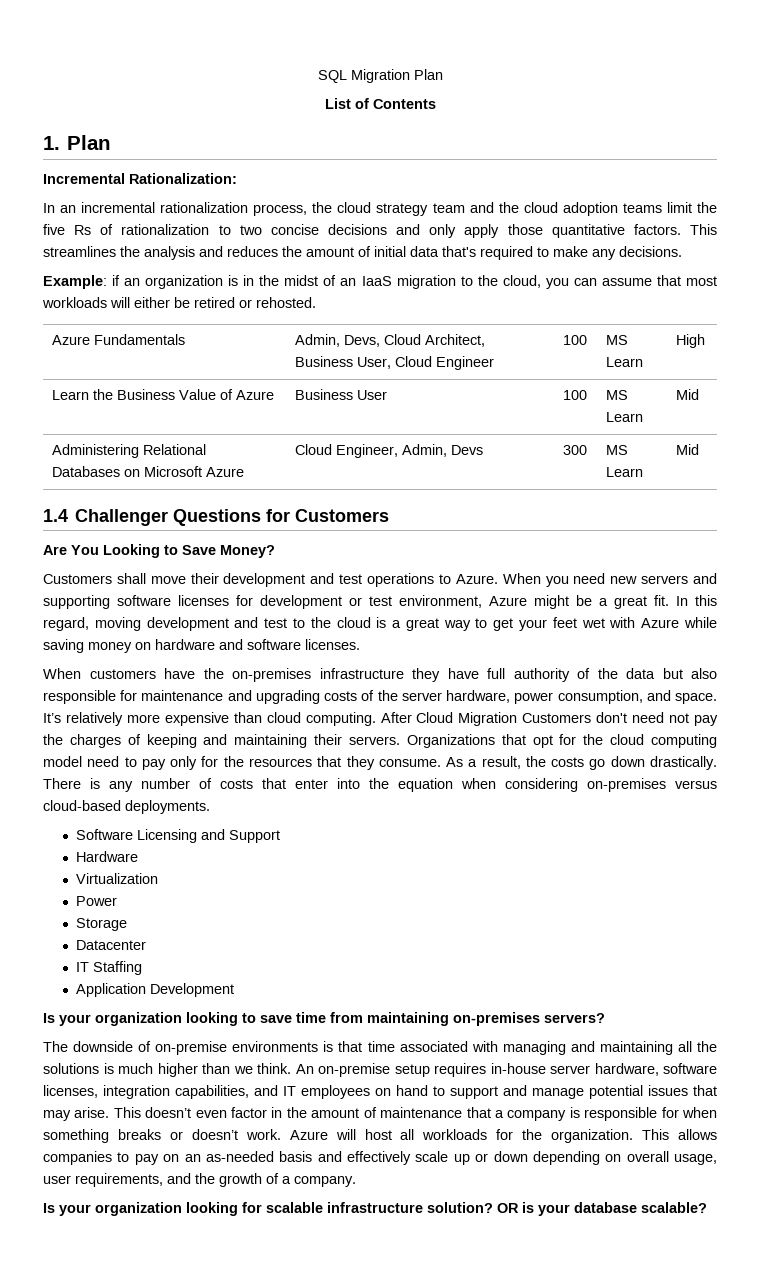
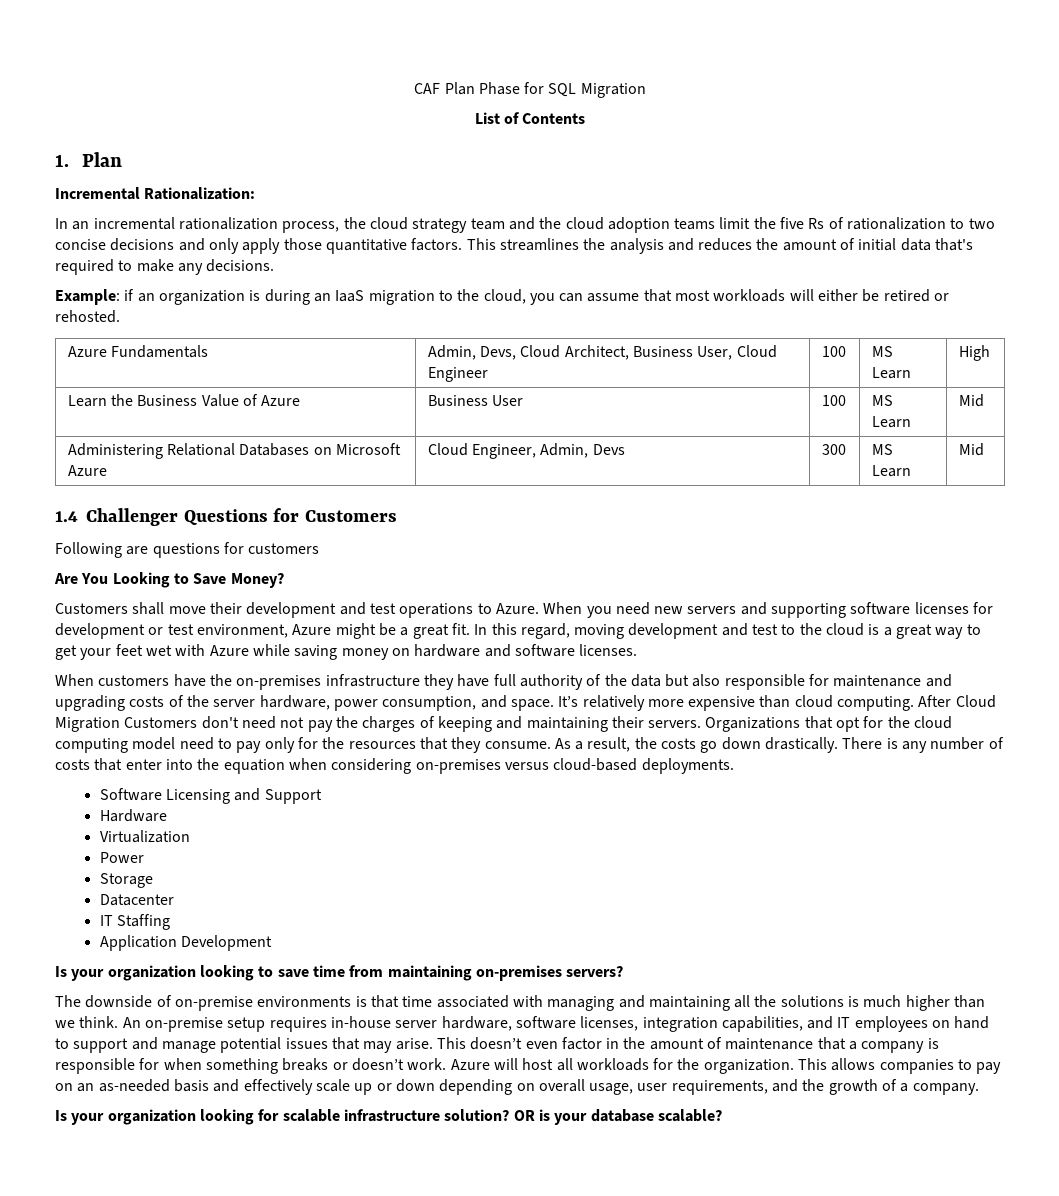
(317, 76) none -> [414,82,545,95] CAF Plan Phase for
[413,69,443,80] Plan -> (646, 90) none
[243,275,337,286] in the midst of -> [264,289,310,305] during
(390, 515) none -> [55,542,320,558] // Following are questions for customers

